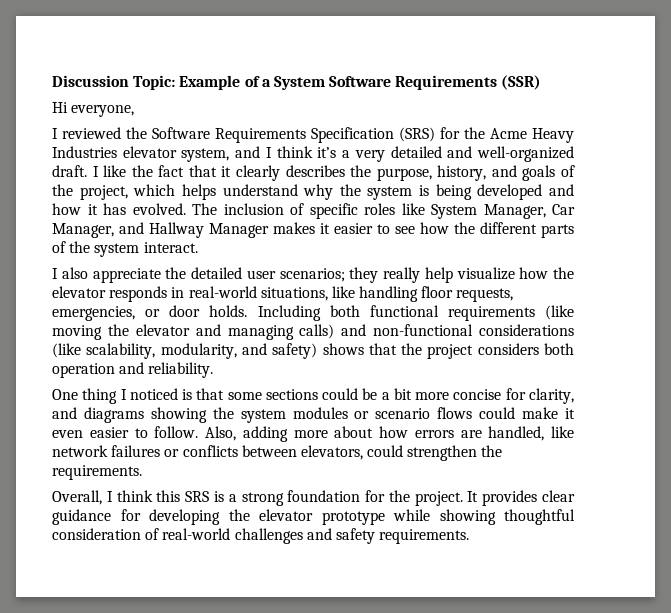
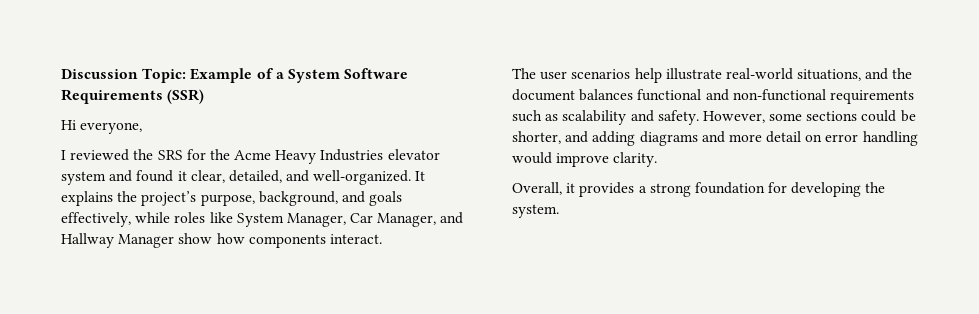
[152,127,435,143] Software Requirements Specification (SRS) -> [157,150,183,160] SRS
[181,146,575,162] [52,165,575,181] [52,184,574,200] [52,203,358,219] system, and I think it’s a very detailed and well-organized draft. I like the fact that it clearly describes the purpose, history, and goals of the project, which helps understand why the system is being developed and how it has evolved. The inclusion of specific -> [61,170,426,185] [61,191,403,206] [61,212,171,227] system and found it clear, detailed, and well-organized. It explains the project’s purpose, background, and goals effectively, while
[273,222,574,238] [52,241,198,257] [52,267,574,283] [52,286,514,302] [52,305,574,321] [52,324,574,340] [52,343,575,359] [52,362,214,378] [52,388,574,404] [52,407,576,423] [52,426,574,442] [52,445,503,461] [52,465,142,480] [52,490,575,506] [52,509,575,525] [52,528,470,544] makes it easier to see how the different parts of the system interact. // I also appreciate the detailed user scenarios; they really help visualize how the elevator responds in real-world situations, like handling floor requests, emergencies, or door holds. Including both functional requirements (like moving the elevator and managing calls) and non-functional considerations (like scalability, modularity, and safety) shows that the project considers both operation and reliability. // One thing I noticed is that some sections could be a bit more concise for clarity, and diagrams showing the system modules or scenario flows could make it even easier to follow. Also, adding more about how errors are handled, like network failures or conflicts between elevators, could strengthen the requirements. // Overall, I think this SRS is a strong foundation for the project. It provides clear guidance for developing the elevator prototype while showing thoughtful consideration of real-world challenges and safety requirements. -> [178,233,382,248] [512,68,913,83] [512,89,914,104] [512,110,916,125] [512,131,918,146] [512,152,658,167] [512,182,886,197] [512,204,559,218] show how components interact. // The user scenarios help illustrate real-world situations, and the document balances functional and non-functional requirements such as scalability and safety. However, some sections could be shorter, and adding diagrams and more detail on error handling would improve clarity. // Overall, it provides a strong foundation for developing the system.

